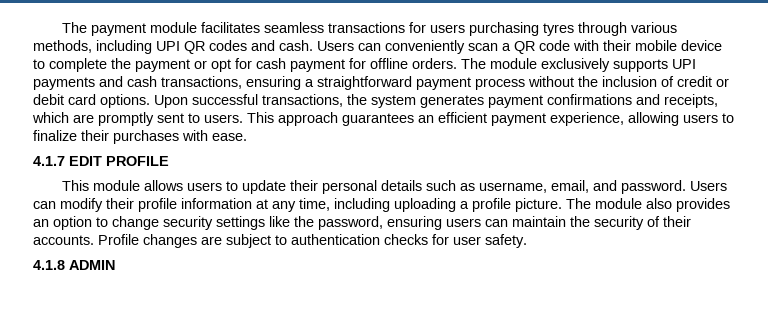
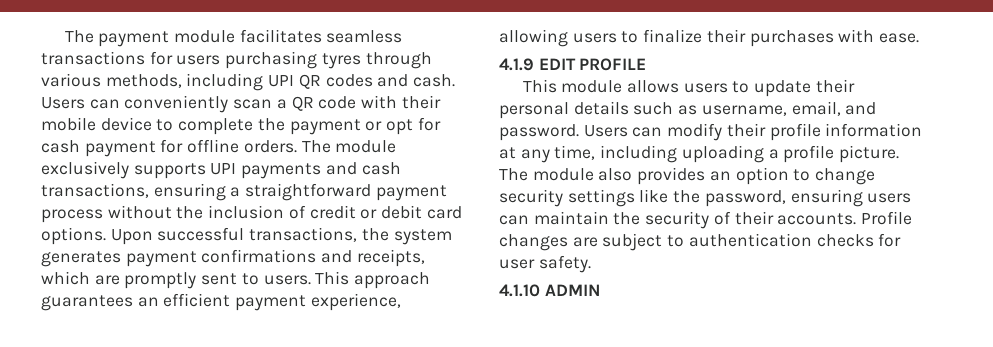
[33,156,65,166] 4.1.7 -> [499,58,534,71] 4.1.9
[33,260,65,270] 4.1.8 -> [499,284,540,297] 4.1.10

